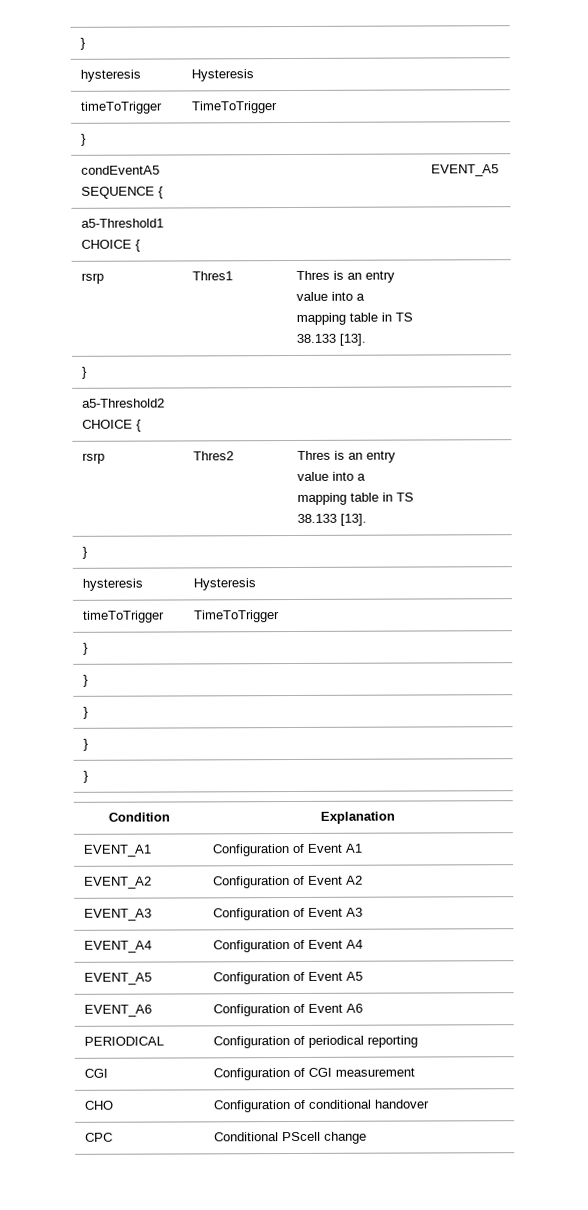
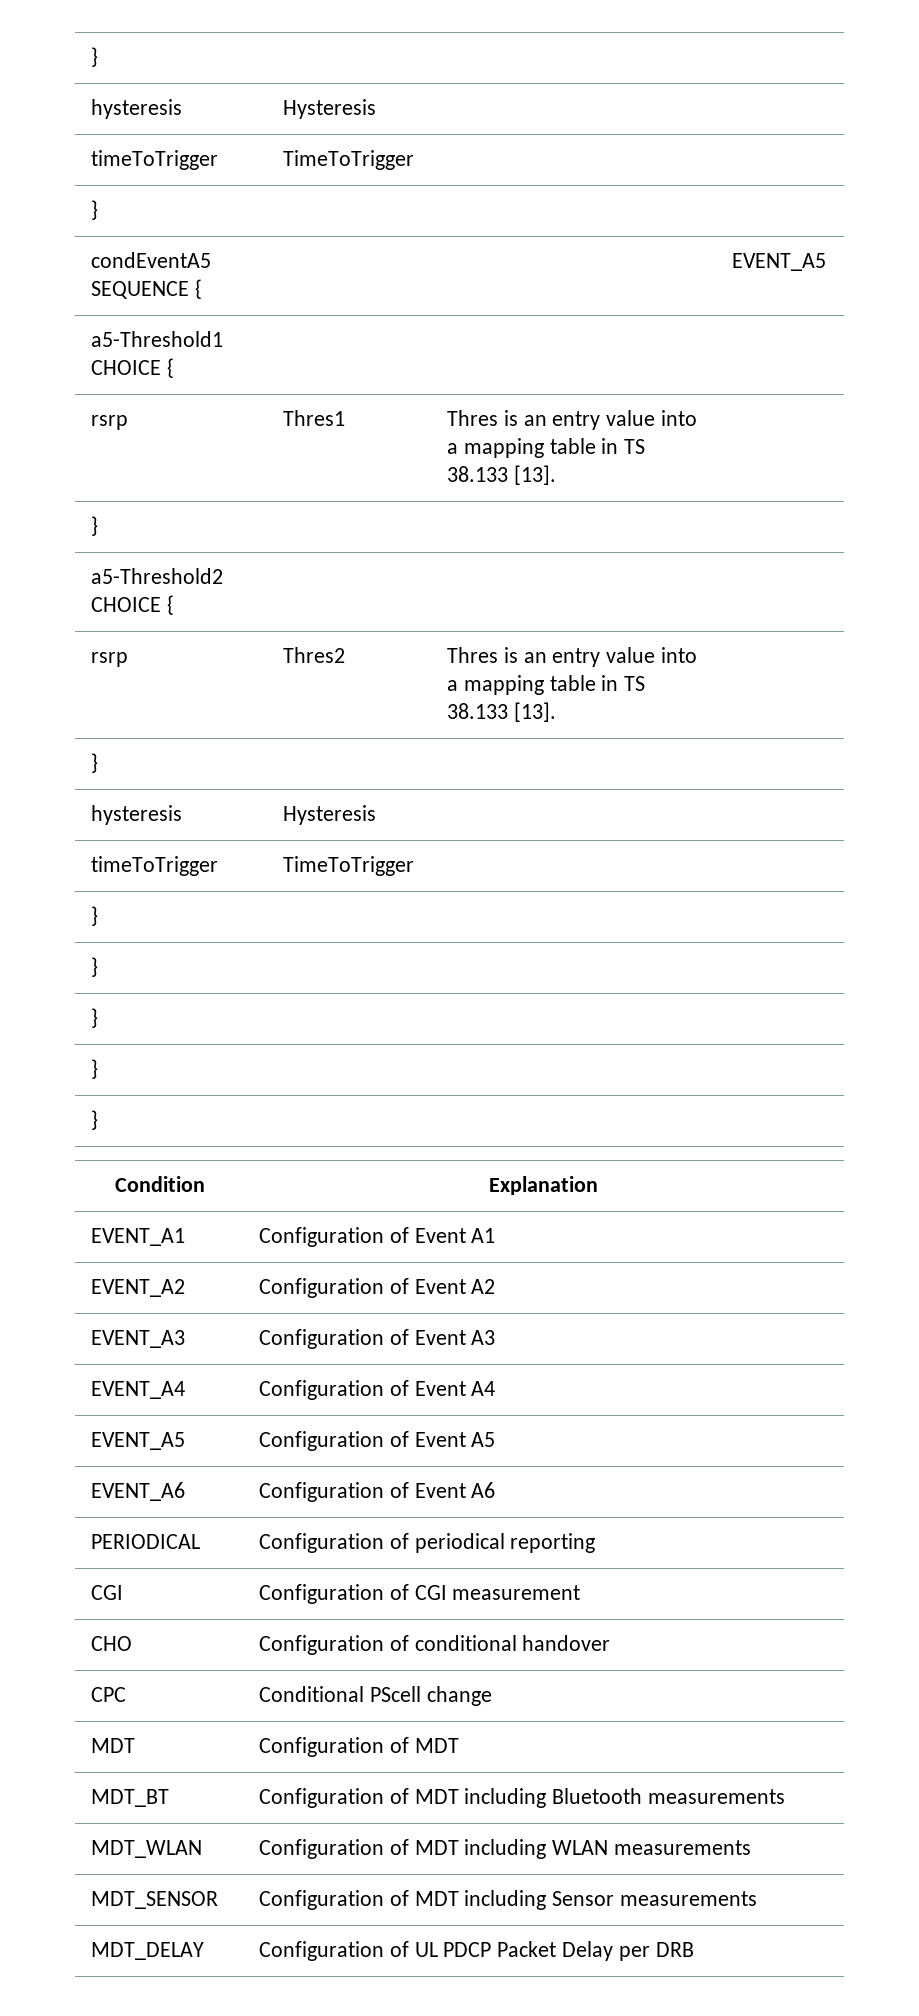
(367, 1137) none -> [90,1738,135,1753] [258,1737,459,1757] [90,1789,169,1807] [258,1788,785,1808] [90,1840,202,1858] [258,1839,751,1859] [90,1891,218,1909] [258,1890,757,1910] [90,1942,204,1960] [258,1941,694,1961] // MDT | Configuration of MDT // MDT_BT | Configuration of MDT including Bluetooth measurements // MDT_WLAN | Configuration of MDT including WLAN measurements // MDT_SENSOR | Configuration of MDT including Sensor measurements // MDT_DELAY | Configuration of UL PDCP Packet Delay per DRB

